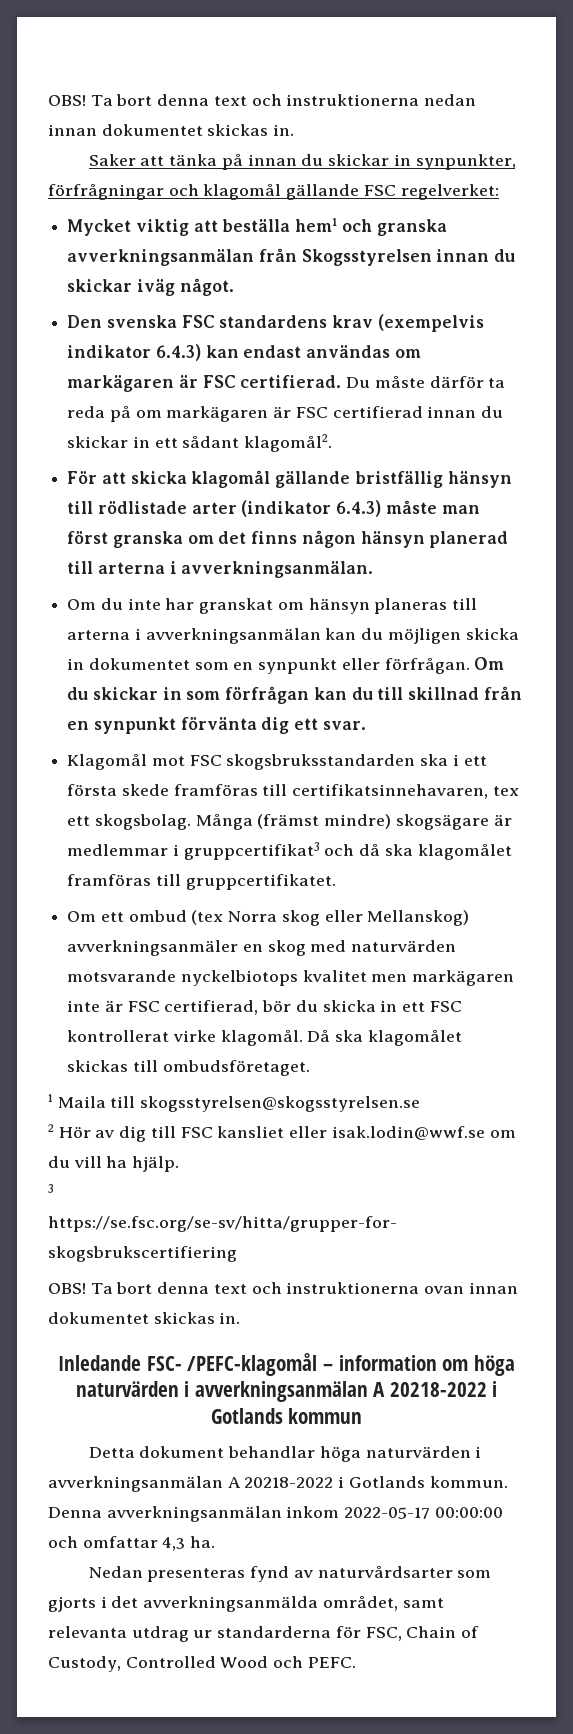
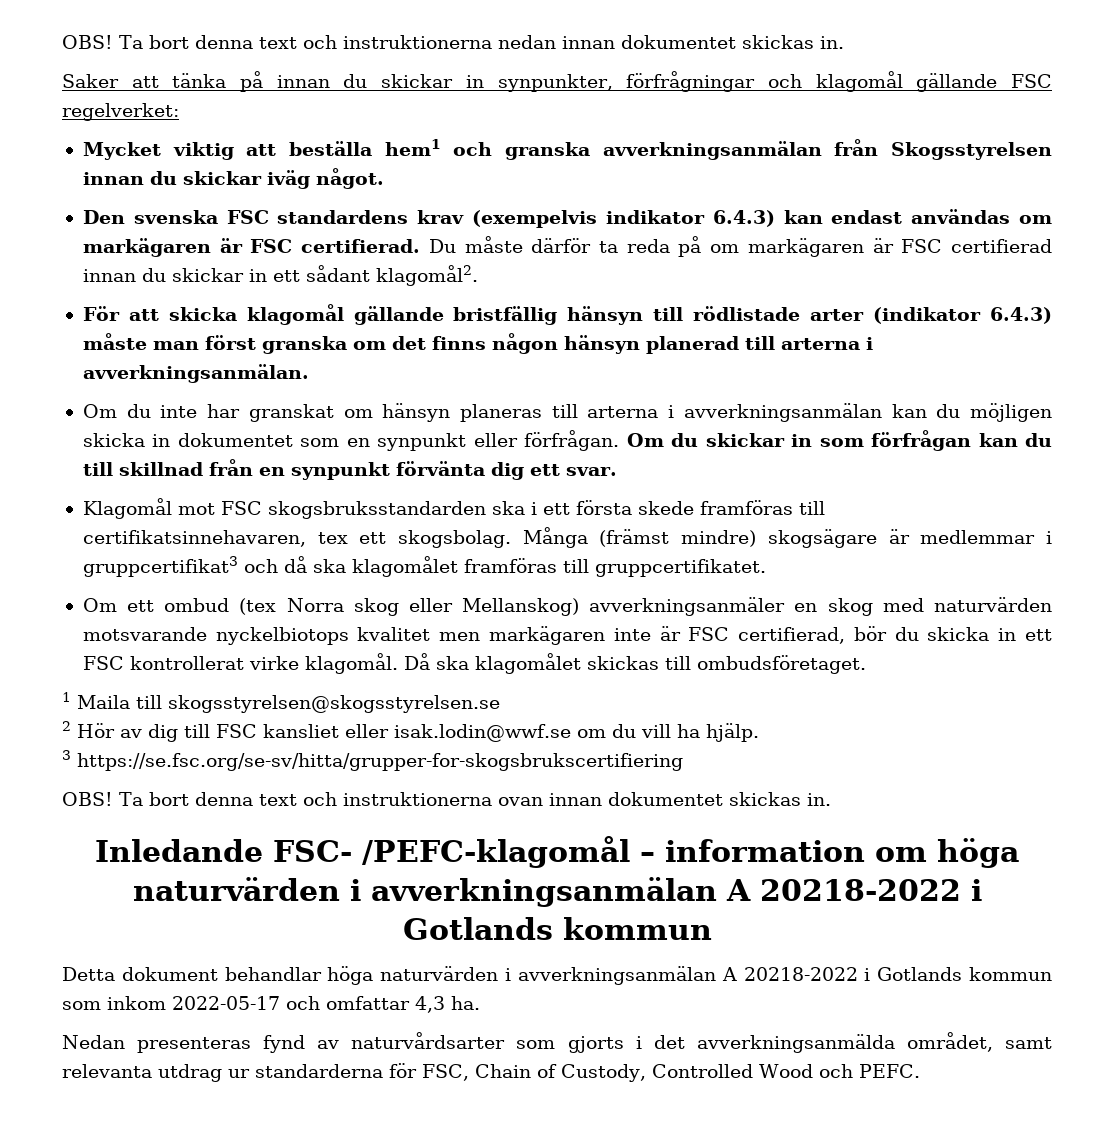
[429,1476,508,1488] [48,1506,282,1522] kommun. Denna avverkningsanmälan -> [969,967,1053,981] [62,1001,101,1010] kommun som
[434,1507,503,1518] 00:00:00 -> (280, 1003) none

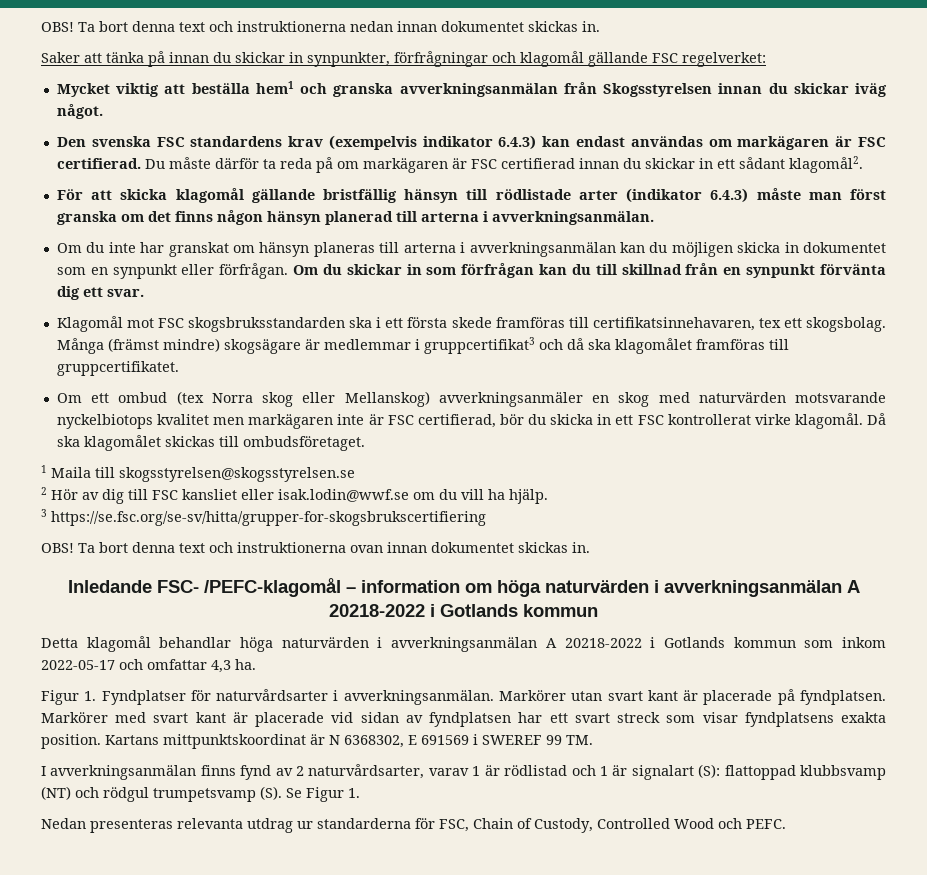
[121,967,218,981] dokument -> [86,636,151,652] klagomål
[62,1032,1052,1053] Nedan presenteras fynd av naturvårdsarter som gjorts i det avverkningsanmälda området, samt -> [41,689,887,705] [41,712,887,727] [41,734,593,749] [41,764,886,780] [41,786,360,802] [41,818,173,833] Figur 1. Fyndplatser för naturvårdsarter i avverkningsanmälan. Markörer utan svart kant är placerade på fyndplatsen. Markörer med svart kant är placerade vid sidan av fyndplatsen har ett svart streck som visar fyndplatsens exakta position. Kartans mittpunktskoordinat är N 6368302, E 691569 i SWEREF 99 TM. // I avverkningsanmälan finns fynd av 2 naturvårdsarter, varav 1 är rödlistad och 1 är signalart (S): flattoppad klubbsvamp (NT) och rödgul trumpetsvamp (S). Se Figur 1. // Nedan presenteras

